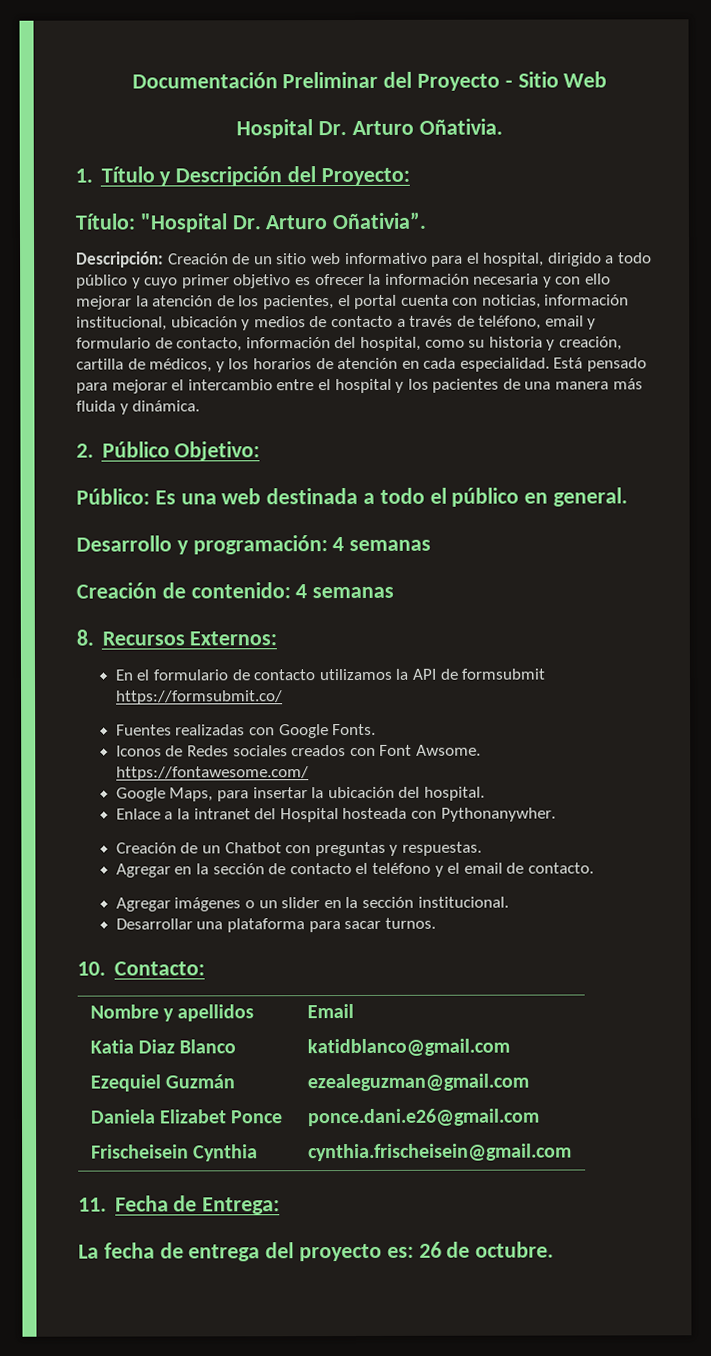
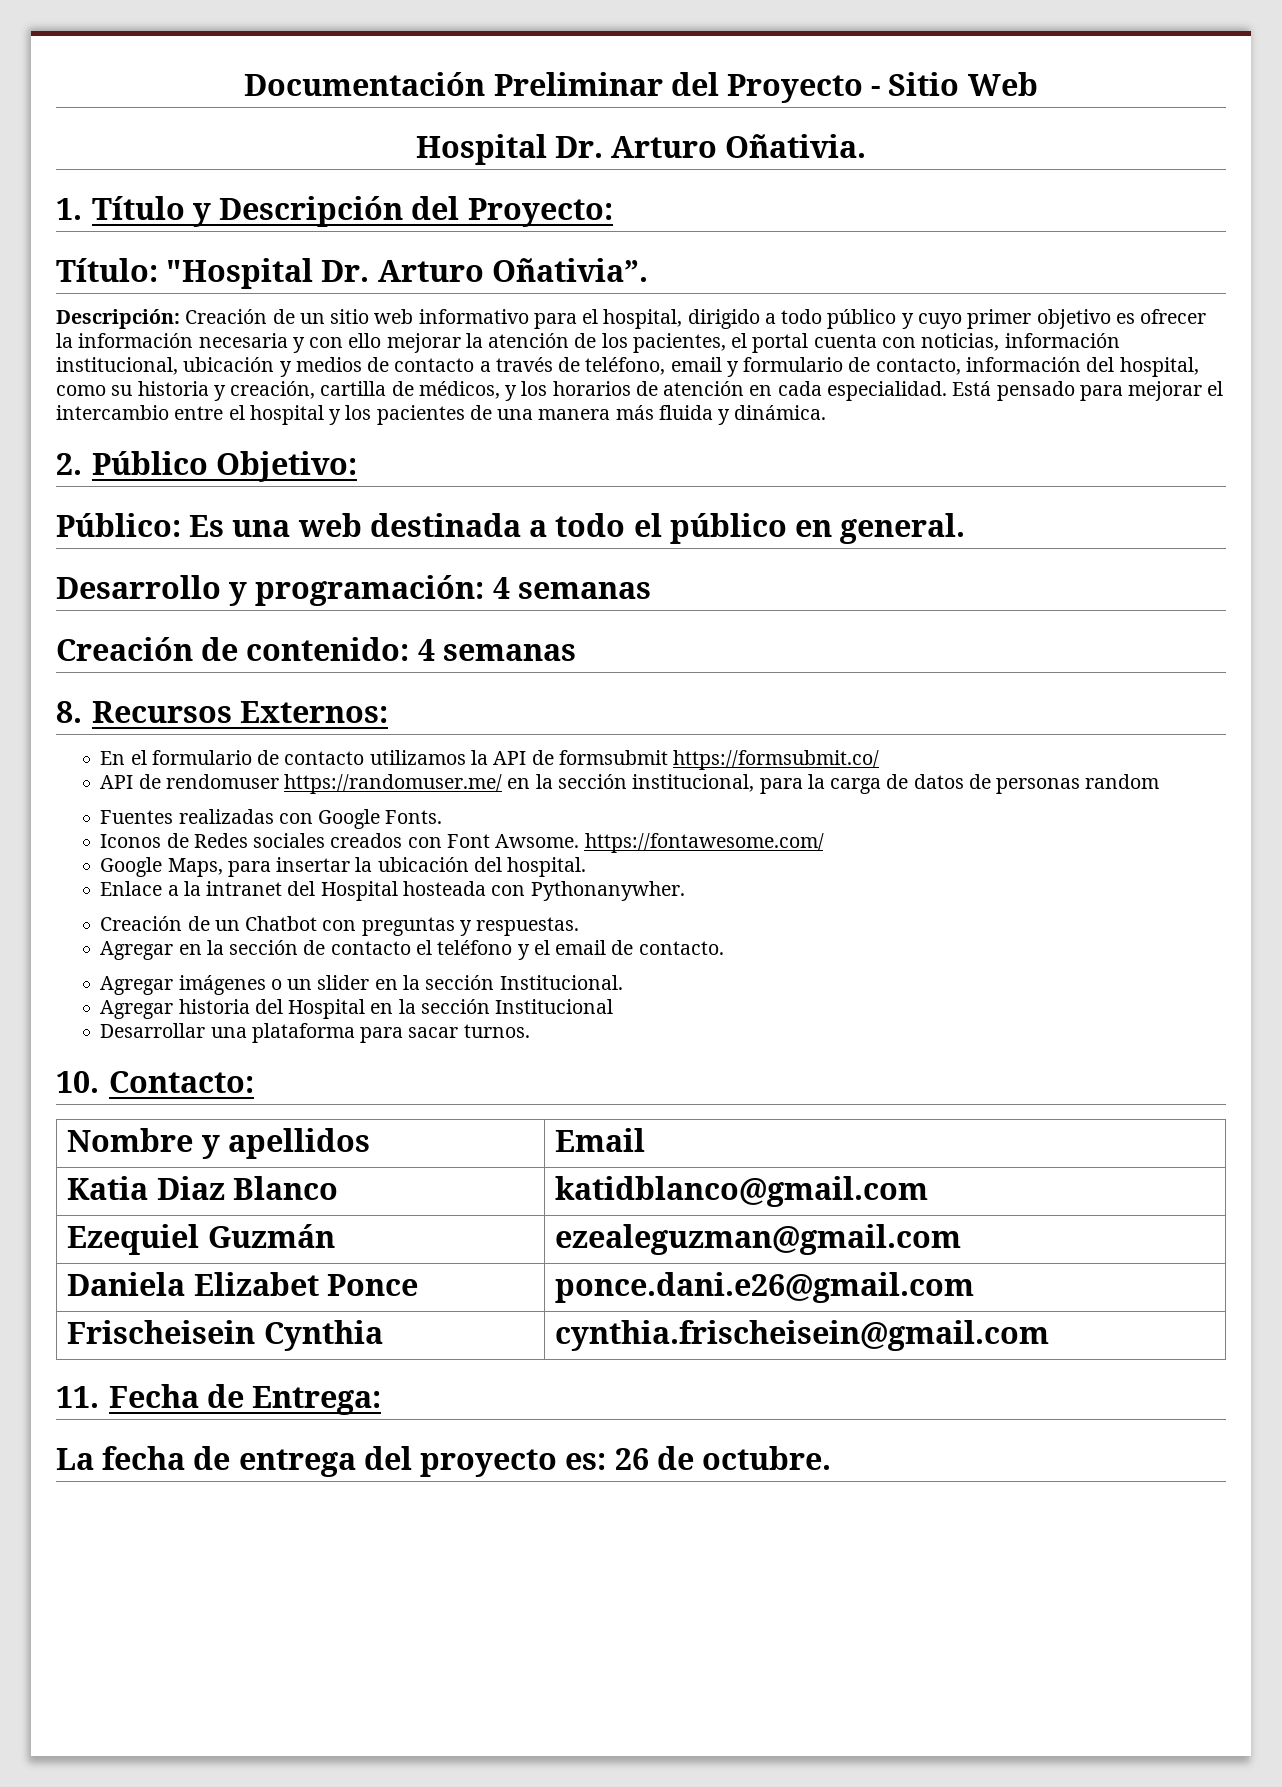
(283, 697) none -> [100,774,1160,794] // API de rendomuser https://randomuser.me/ en la sección institucional, para la carga de datos de personas random
[417,896,509,908] institucional. -> [499,975,623,990] [100,999,614,1019] Institucional. // Agregar historia del Hospital en la sección Institucional

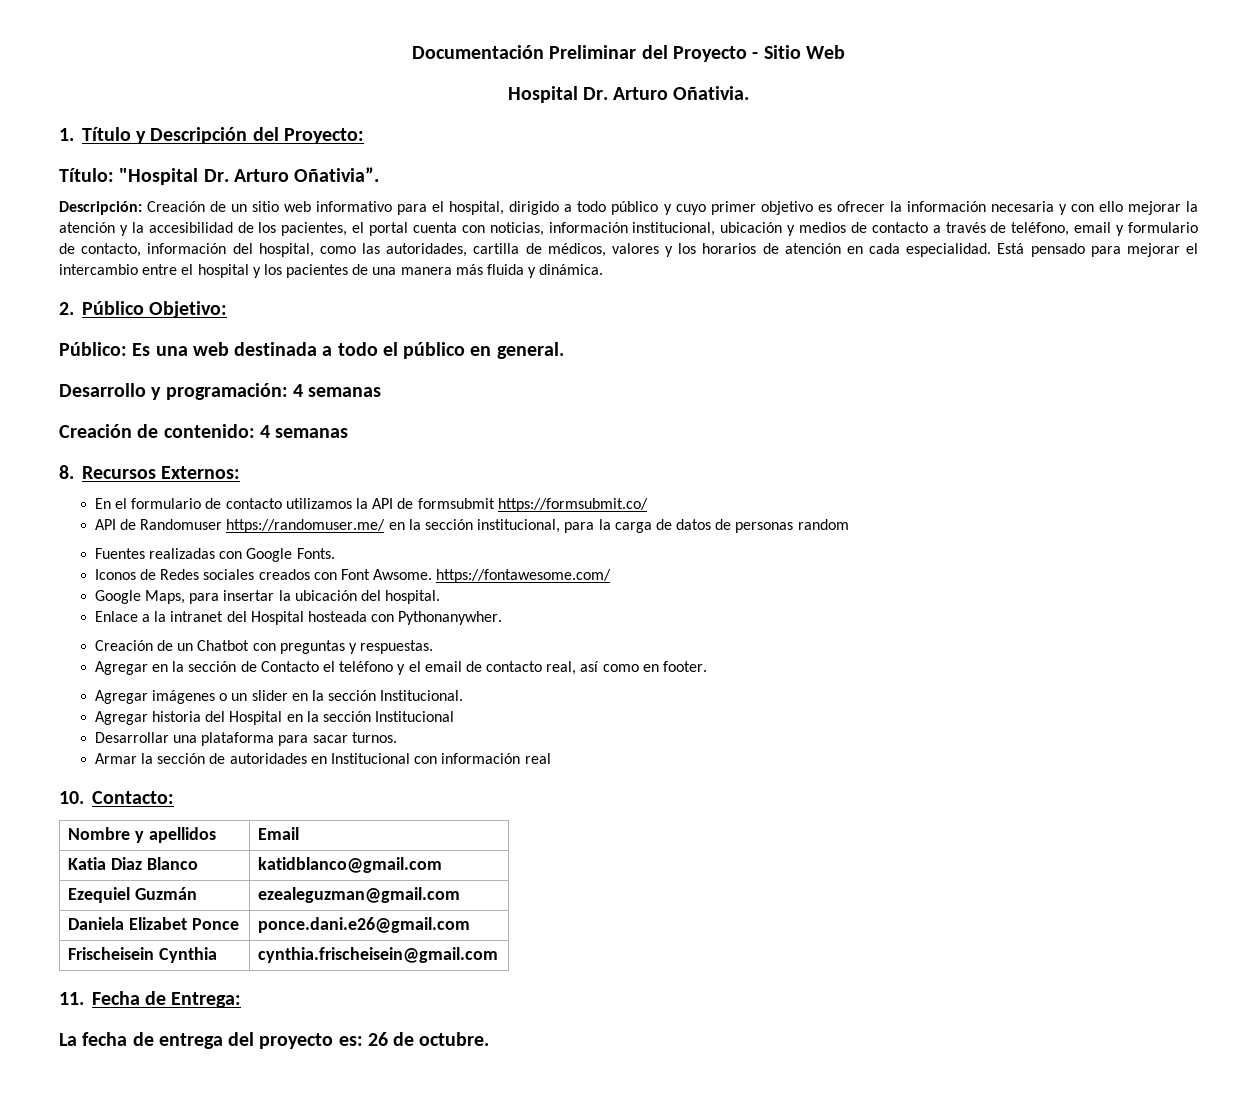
(570, 340) none -> [119,222,233,236] y la accesibilidad
[111,381,316,401] su historia y creación, -> [362,243,468,257] las autoridades,
(500, 390) none -> [611,243,659,254] valores
[165,774,279,789] rendomuser -> [140,519,223,530] Randomuser
[330,941,411,955] contacto -> [260,661,319,672] Contacto
[638,941,724,955] contacto. -> [486,661,708,675] contacto real, así como en footer.
(530, 1031) none -> [94,753,551,764] // Armar la sección de autoridades en Institucional con información real

